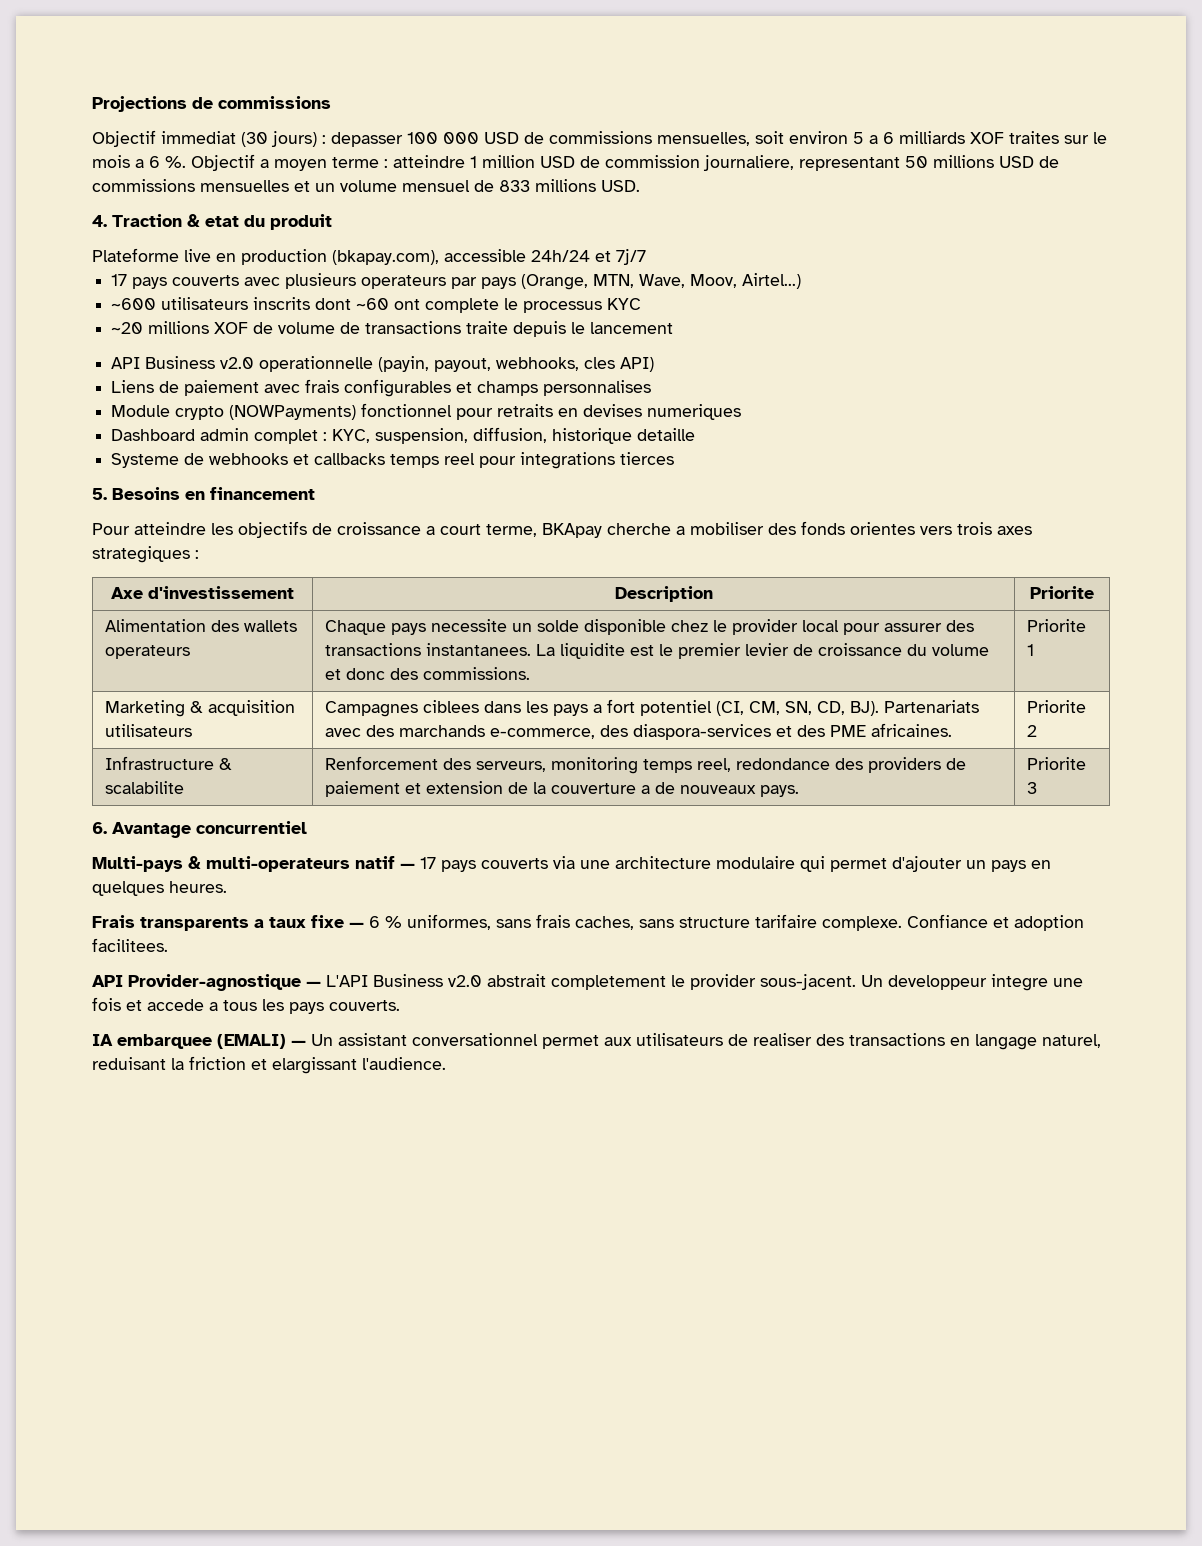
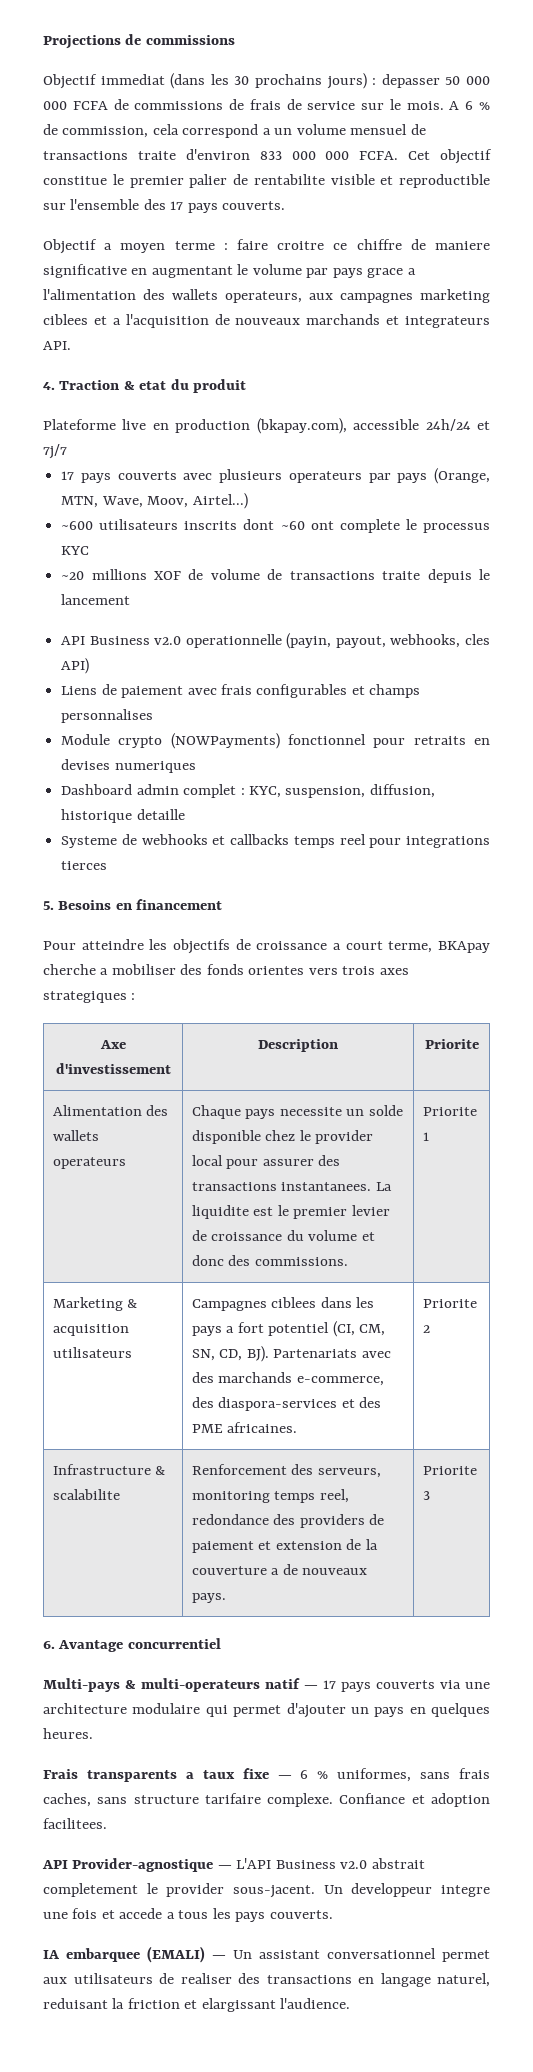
[241,131,1107,147] [92,155,186,168] (30 jours) : depasser 100 000 USD de commissions mensuelles, soit environ 5 a 6 milliards XOF traites sur le mois a 6 %. -> [170,73,491,89] [43,99,491,110] [43,124,426,138] [43,149,492,164] [43,174,490,188] [43,199,286,213] (dans les 30 prochains jours) : depasser 50 000 000 FCFA de commissions de frais de service sur le mois. A 6 % de commission, cela correspond a un volume mensuel de transactions traite d'environ 833 000 000 FCFA. Cet objectif constitue le premier palier de rentabilite visible et reproductible sur l'ensemble des 17 pays couverts. //
[393,155,1059,171] [92,179,640,192] atteindre 1 million USD de commission journaliere, representant 50 millions USD de commissions mensuelles et un volume mensuel de 833 millions USD. -> [236,239,490,250] [43,264,416,278] [43,289,490,303] [43,314,490,328] [43,341,71,350] faire croitre ce chiffre de maniere significative en augmentant le volume par pays grace a l'alimentation des wallets operateurs, aux campagnes marketing ciblees et a l'acquisition de nouveaux marchands et integrateurs API.

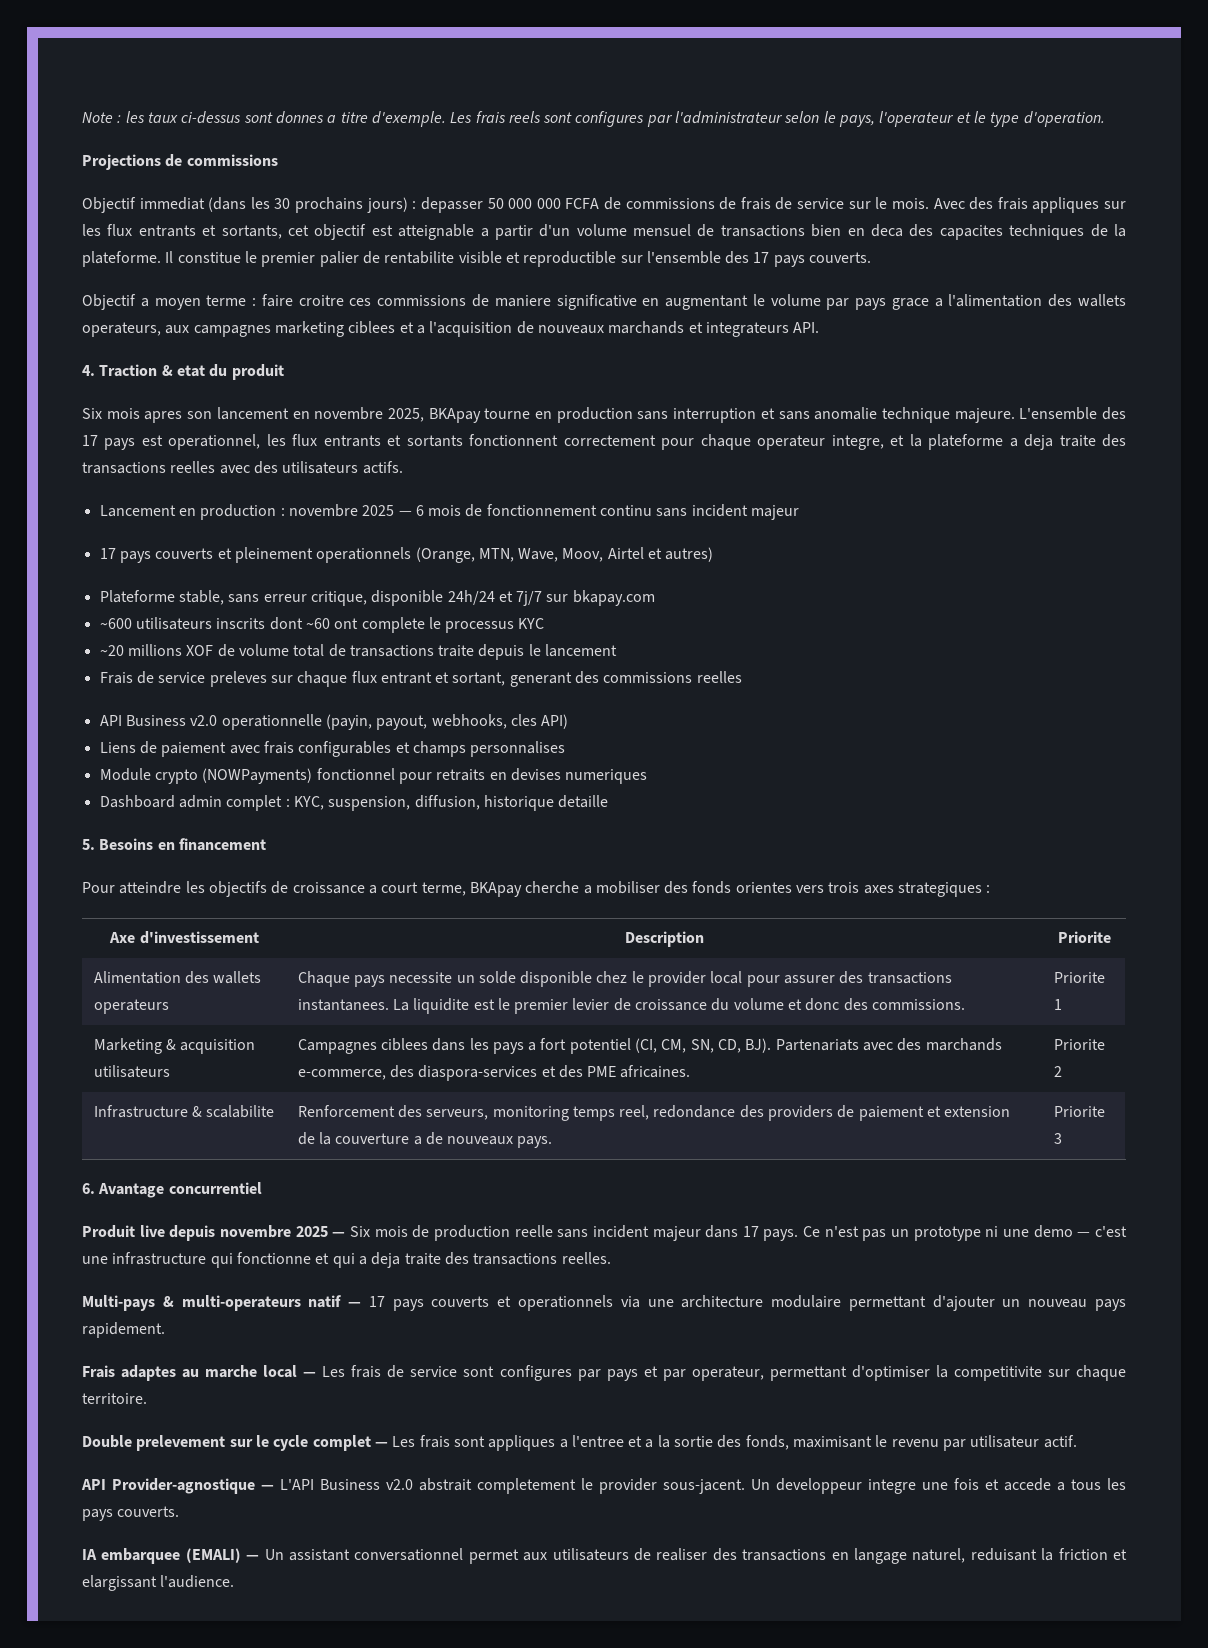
(43, 42) none -> [82,111,1105,127] Note : les taux ci-dessus sont donnes a titre d'exemple. Les frais reels sont configures par l'administrateur selon le pays, l'operateur et le type d'operation. //
[449,101,491,110] [43,124,426,138] [43,149,492,164] A 6 % de commission, cela correspond a un volume mensuel de transactions traite d'environ 833 000 000 FCFA. Cet objectif -> [933,197,1127,213] [82,224,1126,240] [82,251,174,267] Avec des frais appliques sur les flux entrants et sortants, cet objectif est atteignable a partir d'un volume mensuel de transactions bien en deca des capacites techniques de la plateforme. Il
[333,239,402,250] ce chiffre -> [349,295,467,306] ces commissions
[43,418,490,434] [43,444,67,459] [61,468,491,484] [61,493,248,509] Plateforme live en production (bkapay.com), accessible 24h/24 et 7j/7 // 17 pays couverts avec plusieurs operateurs par pays (Orange, MTN, Wave, Moov, Airtel...) -> [82,407,1127,423] [82,434,1126,450] [82,461,403,474] [99,504,800,520] [99,547,714,563] [99,590,655,606] Six mois apres son lancement en novembre 2025, BKApay tourne en production sans interruption et sans anomalie technique majeure. L'ensemble des 17 pays est operationnel, les flux entrants et sortants fonctionnent correctement pour chaque operateur integre, et la plateforme a deja traite des transactions reelles avec des utilisateurs actifs. // Lancement en production : novembre 2025 — 6 mois de fonctionnement continu sans incident majeur // 17 pays couverts et pleinement operationnels (Orange, MTN, Wave, Moov, Airtel et autres) // Plateforme stable, sans erreur critique, disponible 24h/24 et 7j/7 sur bkapay.com
(260, 574) none -> [293,644,325,657] total
(131, 599) none -> [99,671,742,687] // Frais de service preleves sur chaque flux entrant et sortant, generant des commissions reelles
[61,834,491,848] [61,861,108,870] // Systeme de webhooks et callbacks temps reel pour integrations tierces -> (609, 801) none
(221, 1643) none -> [82,1225,1128,1241] [82,1252,611,1268] // Produit live depuis novembre 2025 — Six mois de production reelle sans incident majeur dans 17 pays. Ce n'est pas un prototype ni une demo — c'est une infrastructure qui fonctionne et qui a deja traite des transactions reelles.
(435, 1684) none -> [497,1295,613,1311] et operationnels
[205,1703,490,1718] [43,1728,93,1739] [43,1768,490,1782] [43,1793,490,1807] [43,1818,107,1829] qui permet d'ajouter un pays en quelques heures. // Frais transparents a taux fixe — 6 % uniformes, sans frais caches, sans structure tarifaire complexe. Confiance et adoption facilitees. -> [848,1295,1127,1311] [82,1322,165,1338] [82,1365,1126,1381] [82,1393,147,1404] [82,1435,1077,1451] permettant d'ajouter un nouveau pays rapidement. // Frais adaptes au marche local — Les frais de service sont configures par pays et par operateur, permettant d'optimiser la competitivite sur chaque territoire. // Double prelevement sur le cycle complet — Les frais sont appliques a l'entree et a la sortie des fonds, maximisant le revenu par utilisateur actif.

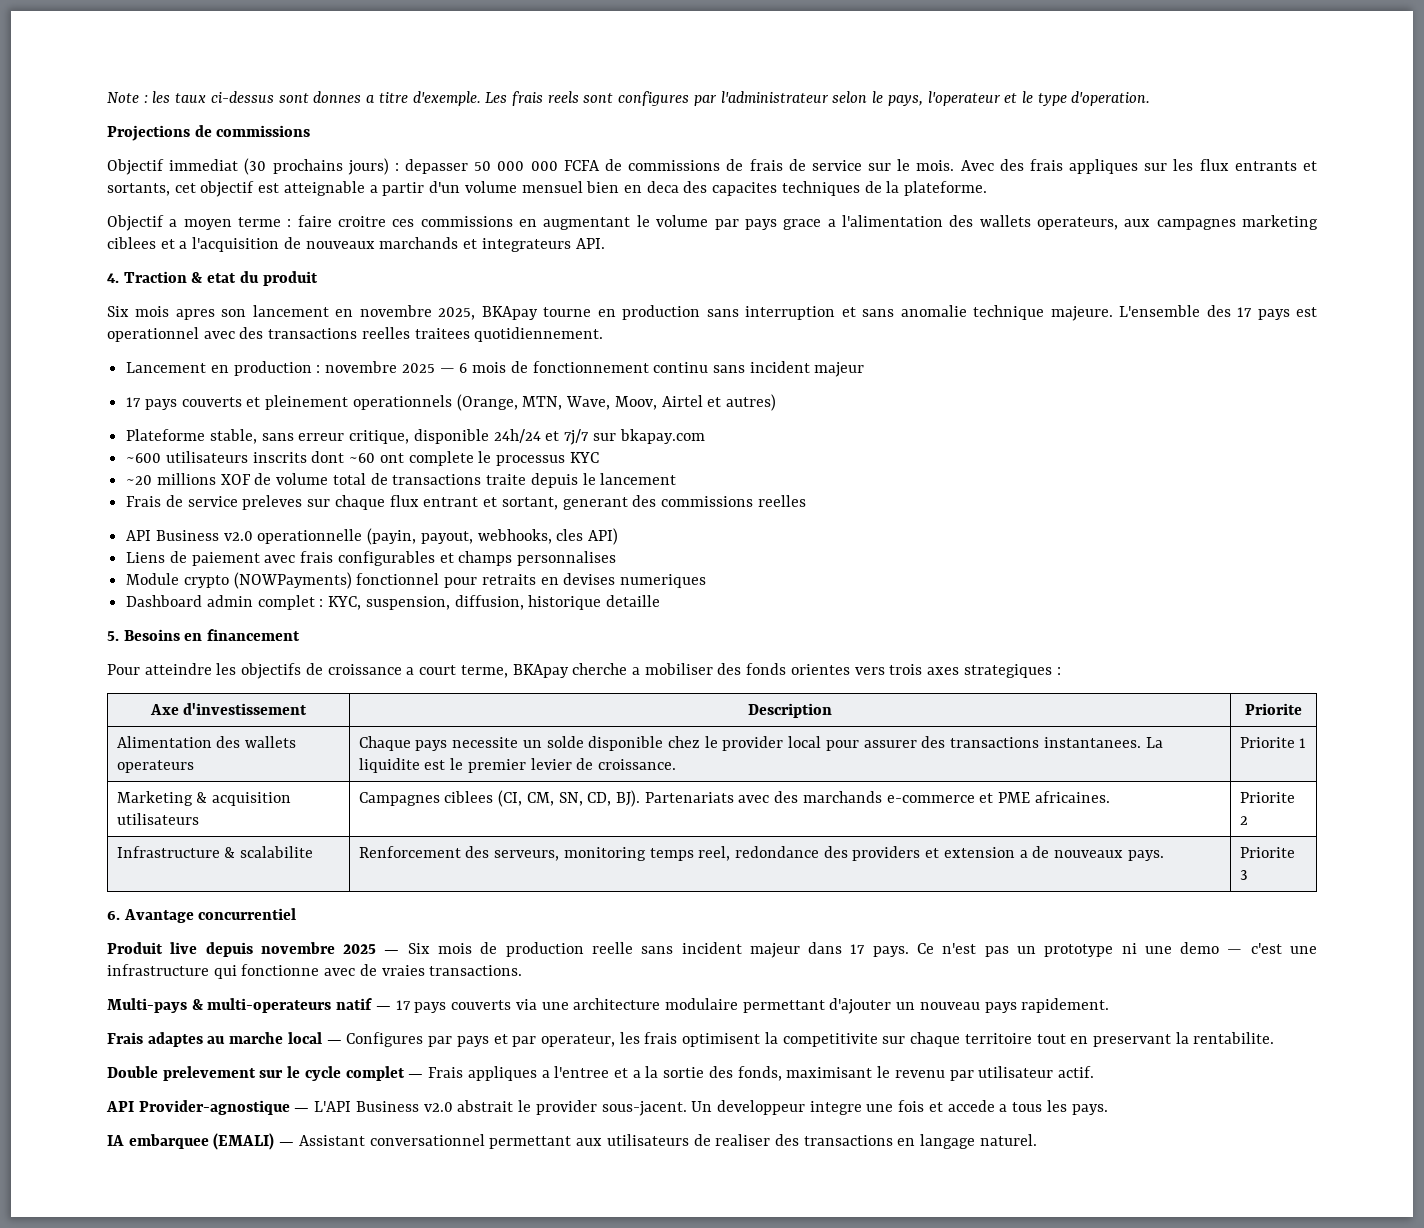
[208,197,291,212] (dans les 30 -> [244,158,267,175] (30
[697,224,805,237] de transactions -> (583, 187) none
[165,251,872,267] Il constitue le premier palier de rentabilite visible et reproductible sur l'ensemble des 17 pays couverts. -> (988, 188) none
[471,294,637,310] de maniere significative -> (513, 221) none
[168,434,1126,450] [82,461,403,474] operationnel, les flux entrants et sortants fonctionnent correctement pour chaque operateur integre, et la plateforme a deja traite des transactions reelles avec des utilisateurs actifs. -> [107,327,604,342] operationnel avec des transactions reelles traitees quotidiennement.
[635,998,966,1011] croissance du volume et donc des commissions. -> [598,759,677,770] croissance.
[432,1038,631,1054] dans les pays a fort potentiel -> (494, 797) none
[297,1065,583,1081] e-commerce, des diaspora-services et des -> [886,793,994,803] e-commerce et
[837,1105,1011,1121] [297,1132,410,1145] de paiement et extension de la couverture -> [925,847,1015,858] et extension
[315,1252,611,1268] et qui a deja traite des transactions reelles. -> [324,964,523,976] avec de vraies transactions.
[497,1295,613,1311] et operationnels -> (512, 1005) none
[322,1365,572,1381] Les frais de service sont configures -> [346,1032,424,1047] Configures
[769,1365,930,1381] permettant d'optimiser -> [619,1032,761,1047] les frais optimisent
[82,1393,147,1404] territoire. -> [964,1032,1275,1047] territoire tout en preservant la rentabilite.
[392,1435,485,1448] Les frais sont -> [428,1067,464,1078] Frais
[477,1478,576,1494] completement -> (514, 1106) none
[82,1506,180,1521] pays couverts. -> [1071,1104,1108,1115] pays.
[264,1548,519,1564] Un assistant conversationnel permet -> [298,1134,572,1149] Assistant conversationnel permettant
[912,1548,1127,1563] [82,1575,235,1591] naturel, reduisant la friction et elargissant l'audience. -> [979,1134,1037,1146] naturel.

